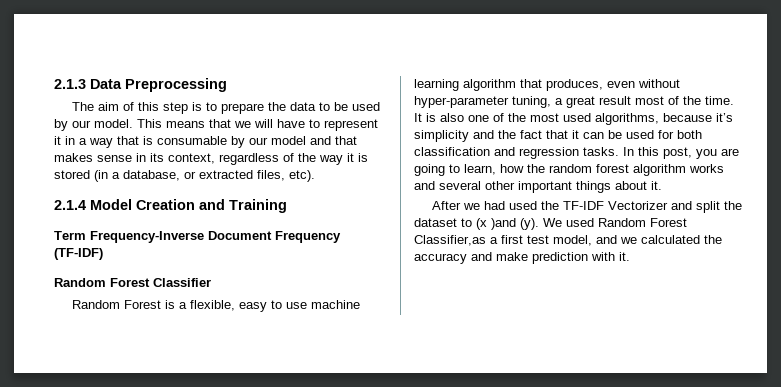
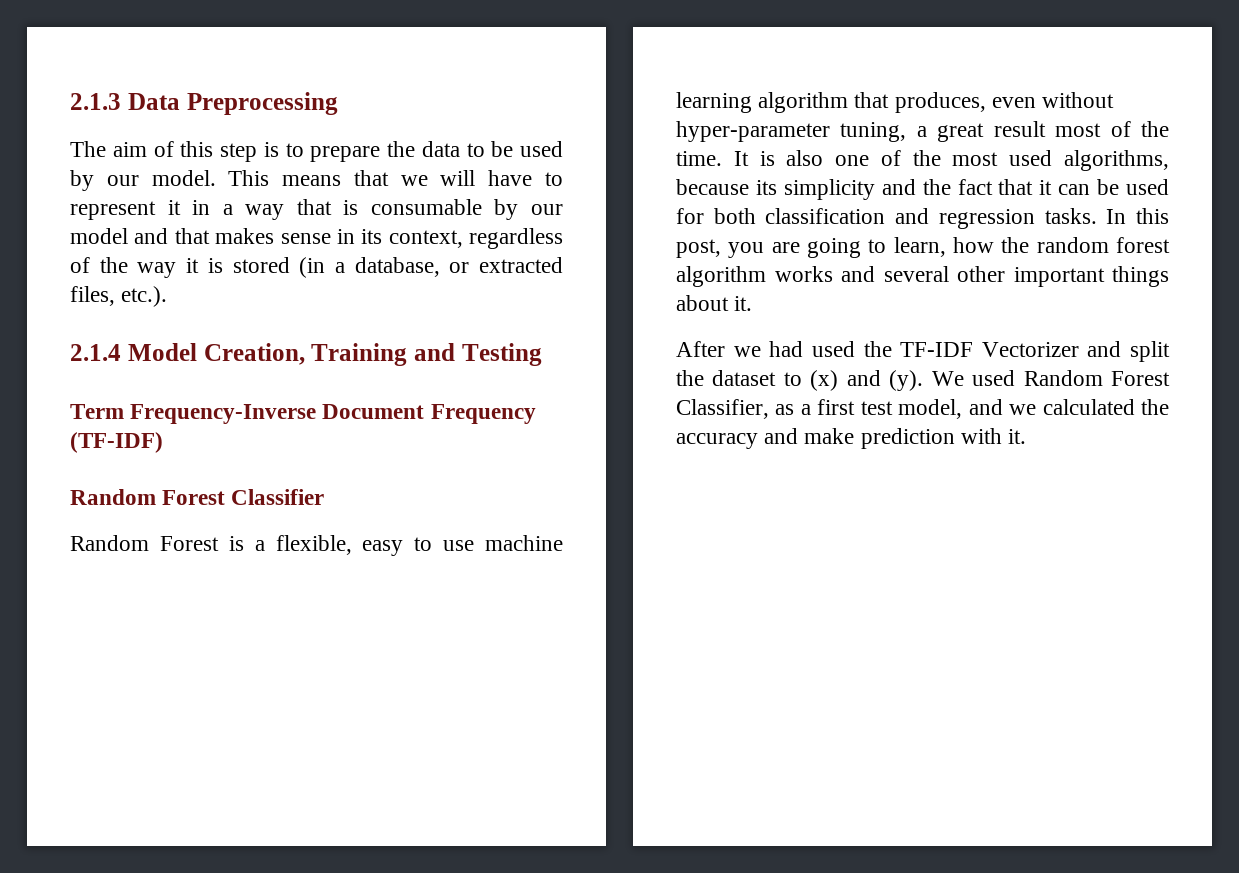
[289,170,315,182] etc). -> [121,286,168,307] etc.).
[136,199,287,213] Creation and Training -> [203,343,542,366] Creation, Training and Testing
[716,113,733,122] it’s -> [755,180,777,195] its
[476,218,516,230] (x )and -> [810,370,881,391] (x) and
[414,235,486,246] Classifier,as -> [676,399,795,419] Classifier, as

